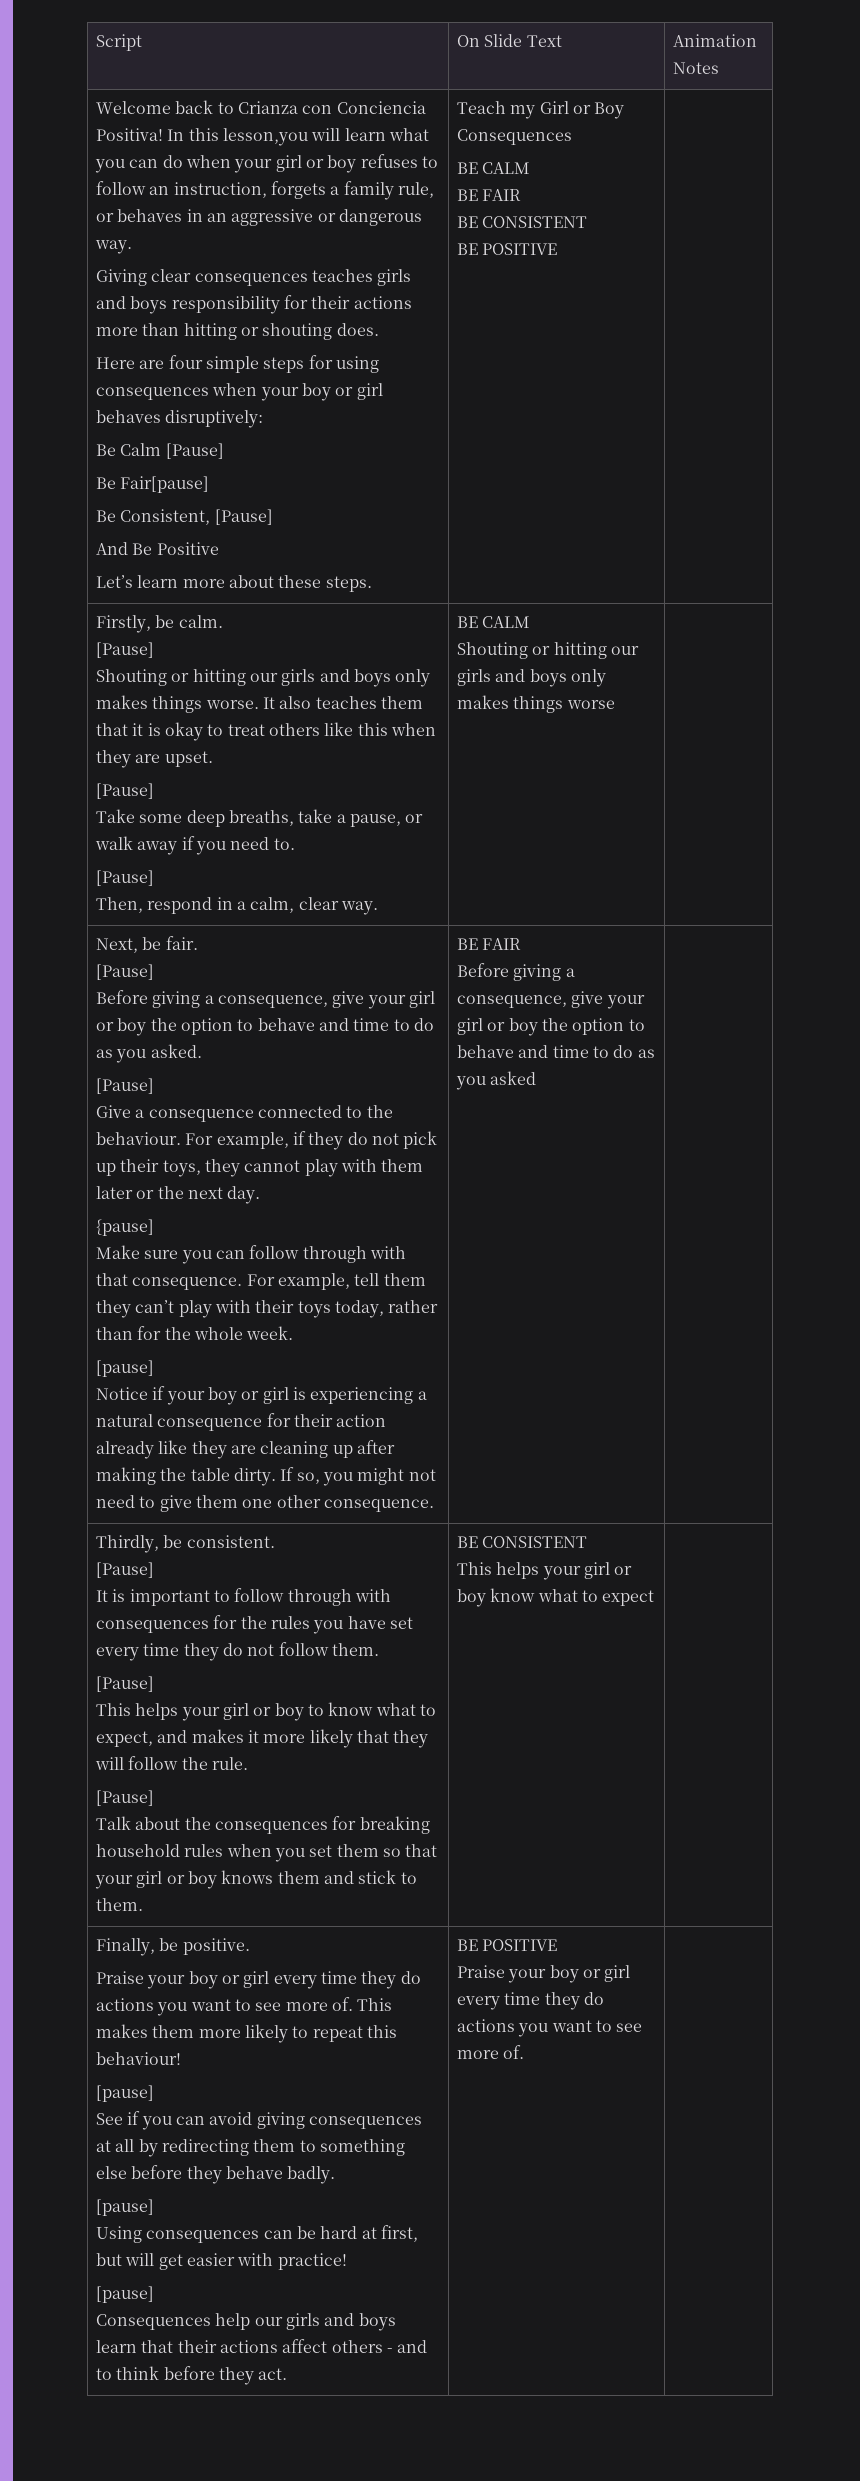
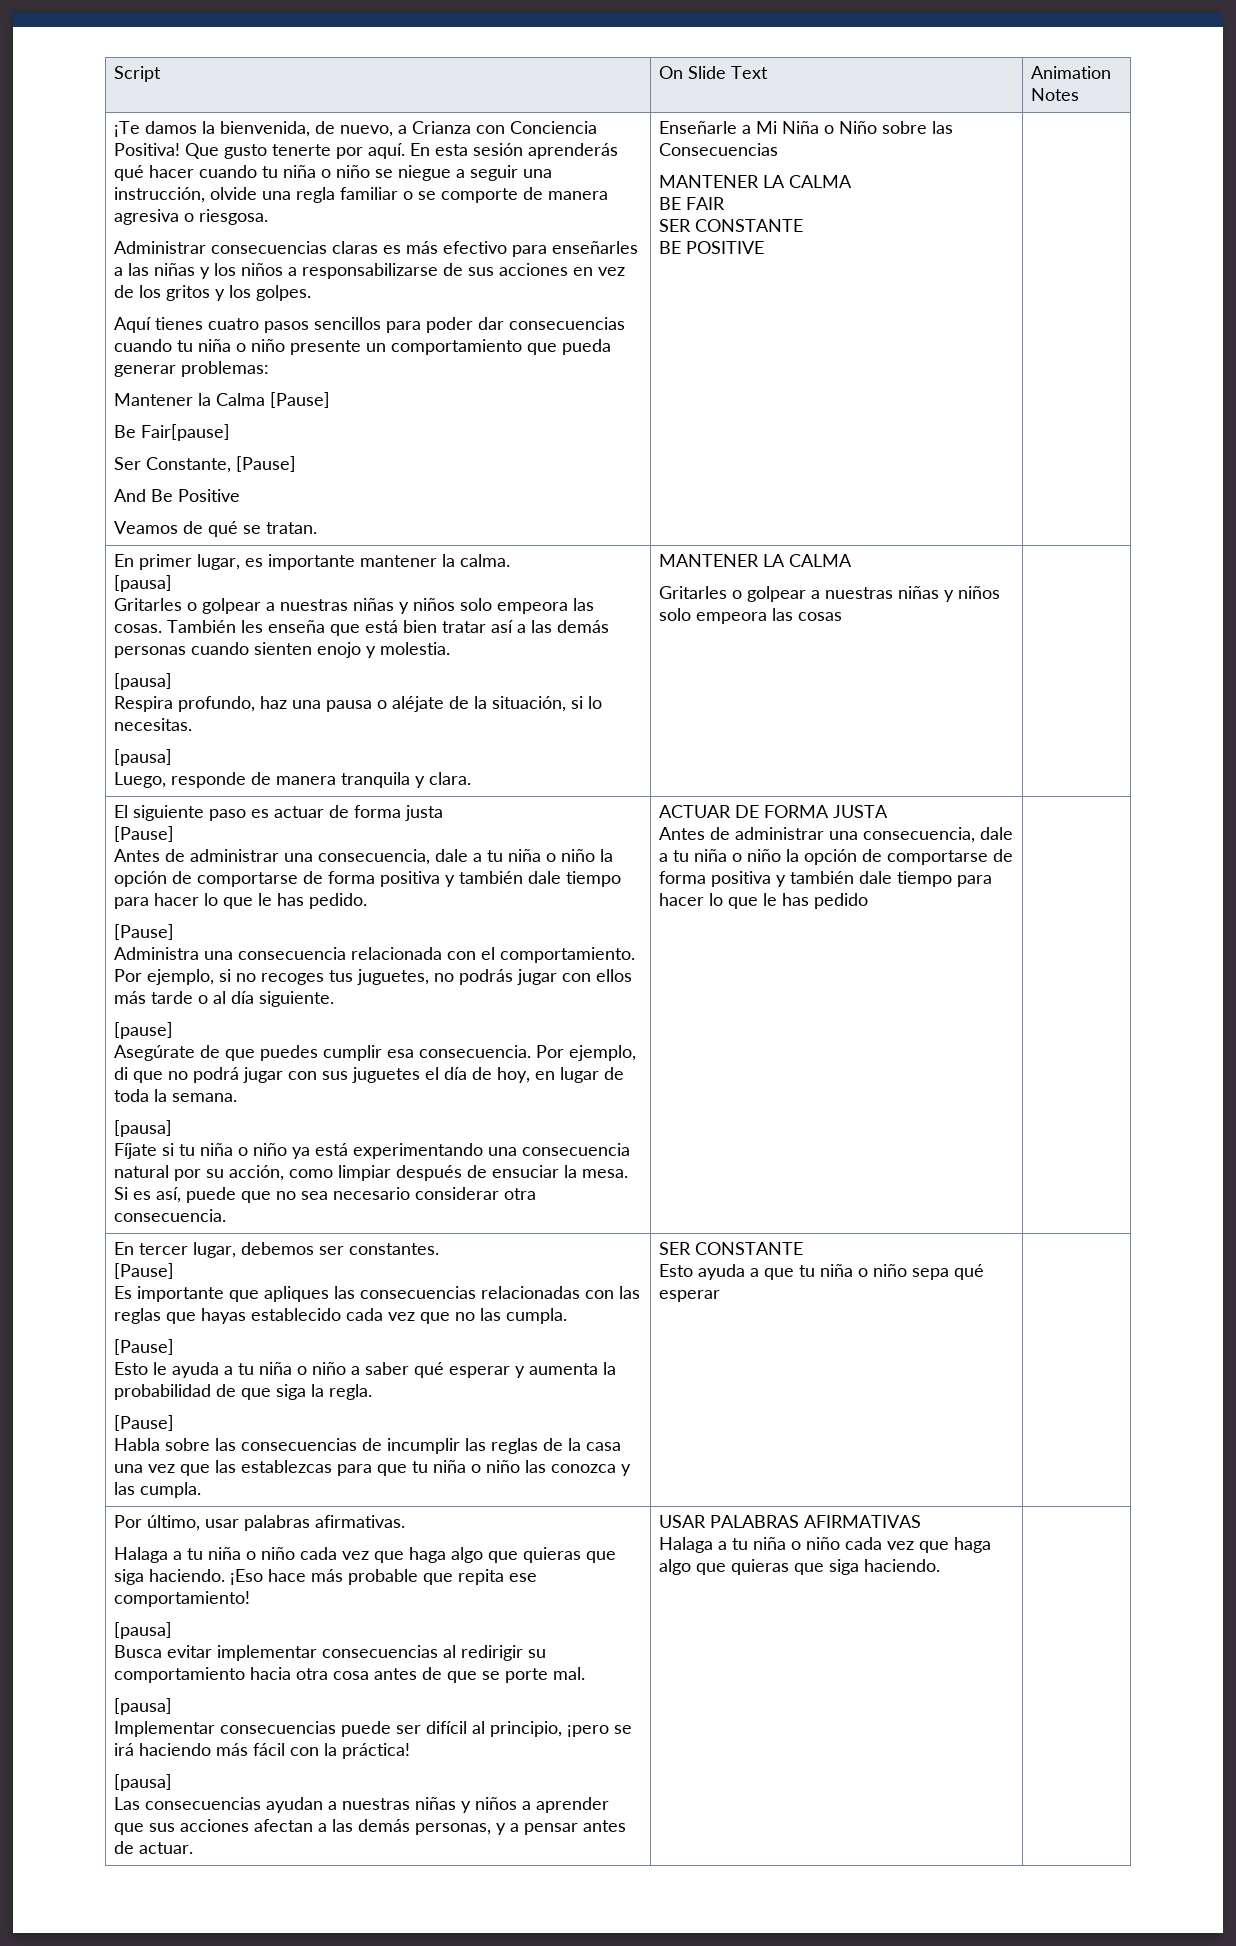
[95,100,426,114] [95,128,429,146] [94,154,438,173] [95,181,434,200] [95,209,422,226] [94,240,132,254] [95,269,412,286] [95,295,412,314] [95,323,379,340] [95,355,379,373] [95,383,383,401] [95,410,264,428] [95,443,162,456] Welcome back to Crianza con Conciencia Positiva! In this lesson,you will learn what you can do when your girl or boy refuses to follow an instruction, forgets a family rule, or behaves in an aggressive or dangerous way. // Giving clear consequences teaches girls and boys responsibility for their actions more than hitting or shouting does. // Here are four simple steps for using consequences when your boy or girl behaves disruptively: // Be Calm -> [114,121,598,137] [114,143,619,159] [114,165,553,181] [114,187,609,203] [114,209,269,225] [114,241,639,257] [114,263,626,279] [114,285,312,301] [114,317,626,333] [114,339,612,355] [114,361,270,377] [114,393,266,406] ¡Te damos la bienvenida, de nuevo, a Crianza con Conciencia Positiva! Que gusto tenerte por aquí. En esta sesión aprenderás qué hacer cuando tu niña o niño se niegue a seguir una instrucción, olvide una regla familiar o se comporte de manera agresiva o riesgosa. // Administrar consecuencias claras es más efectivo para enseñarles a las niñas y los niños a responsabilizarse de sus acciones en vez de los gritos y los golpes. // Aquí tienes cuatro pasos sencillos para poder dar consecuencias cuando tu niña o niño presente un comportamiento que pueda generar problemas: // Mantener la Calma
[95,509,211,525] Be Consistent, -> [114,457,232,473] Ser Constante,
[95,575,372,592] [456,101,625,119] [456,129,572,145] [456,162,531,174] [456,189,522,201] [456,216,588,228] Let’s learn more about these steps. | Teach my Girl or Boy Consequences // BE CALM // BE FAIR // BE CONSISTENT -> [114,521,318,537] [659,121,954,134] [659,143,779,156] [659,175,853,188] [659,197,726,210] [659,219,804,232] Veamos de qué se tratan. | Enseñarle a Mi Niña o Niño sobre las Consecuencias // MANTENER LA CALMA // BE FAIR // SER CONSTANTE
[95,615,223,633] [95,642,154,658] [95,669,431,687] [95,695,423,713] [95,722,436,741] [95,750,213,768] [95,783,154,799] [95,809,424,827] [94,836,295,855] [95,870,154,886] [95,897,378,915] [456,616,531,628] [456,642,639,659] [456,669,606,687] [456,695,615,713] [95,936,198,953] [95,964,154,980] [95,990,435,1009] [95,1018,434,1036] [95,1044,202,1063] [95,1078,154,1094] [95,1105,393,1122] [95,1131,438,1150] [95,1159,424,1177] [95,1186,261,1204] [95,1219,154,1236] [95,1245,406,1264] [95,1273,426,1290] [95,1300,439,1318] [95,1326,294,1340] [95,1360,154,1377] [95,1386,427,1405] [95,1413,387,1431] [95,1440,395,1459] [95,1467,436,1486] [95,1495,434,1512] [456,938,522,950] [456,963,575,981] [456,991,645,1009] [456,1018,645,1036] [456,1045,655,1058] [455,1071,537,1090] [95,1535,275,1553] [95,1562,154,1578] [95,1588,391,1606] [95,1615,413,1634] [95,1642,379,1661] [95,1676,154,1692] [95,1702,436,1721] [95,1729,429,1748] [94,1756,248,1770] [95,1790,154,1806] [95,1816,430,1834] [95,1844,438,1862] [94,1870,417,1889] [95,1898,143,1911] [456,1536,588,1548] [456,1562,633,1580] [456,1588,655,1607] [95,1938,250,1956] [95,1971,421,1989] [95,1997,393,2016] [95,2024,397,2043] [95,2052,181,2065] [95,2085,154,2102] [95,2111,422,2130] [95,2139,405,2157] [95,2165,336,2184] [95,2199,154,2216] [95,2225,418,2243] [95,2253,347,2270] [95,2286,154,2303] [95,2313,396,2331] [95,2339,428,2353] [95,2366,288,2385] [456,1939,558,1951] [456,1965,631,1983] [456,1992,604,2010] [456,2019,643,2037] [456,2045,525,2059] Firstly, be calm. // [Pause] // Shouting or hitting our girls and boys only makes things worse. It also teaches them that it is okay to treat others like this when they are upset. // [Pause] // Take some deep breaths, take a pause, or walk away if you need to. // [Pause] // Then, respond in a calm, clear way. | BE CALM // Shouting or hitting our girls and boys only makes things worse | // Next, be fair. // [Pause] // Before giving a consequence, give your girl or boy the option to behave and time to do as you asked. // [Pause] // Give a consequence connected to the behaviour. For example, if they do not pick up their toys, they cannot play with them later or the next day. // {pause] // Make sure you can follow through with that consequence. For example, tell them they can’t play with their toys today, rather than for the whole week. // [pause] // Notice if your boy or girl is experiencing a natural consequence for their action already like they are cleaning up after making the table dirty. If so, you might not need to give them one other consequence. | BE FAIR // Before giving a consequence, give your girl or boy the option to behave and time to do as you asked | // Thirdly, be consistent. // [Pause] // It is important to follow through with consequences for the rules you have set every time they do not follow them. // [Pause] // This helps your girl or boy to know what to expect, and makes it more likely that they will follow the rule. // [Pause] // Talk about the consequences for breaking household rules when you set them so that your girl or boy knows them and stick to them. | BE CONSISTENT // This helps your girl or boy know what to expect | // Finally, be positive. // Praise your boy or girl every time they do actions you want to see more of. This makes them more likely to repeat this behaviour! // [pause] // See if you can avoid giving consequences at all by redirecting them to something else before they behave badly. // [pause] // Using consequences can be hard at first, but will get easier with practice! // [pause] // Consequences help our girls and boys learn that their actions affect others - and to think before they act. | BE POSITIVE // Praise your boy or girl every time they do actions you want to see more of. -> [114,554,511,570] [114,575,173,592] [114,598,595,614] [114,620,610,636] [114,642,451,658] [114,673,173,690] [114,696,603,712] [114,718,193,731] [114,749,173,766] [114,772,472,788] [659,554,853,567] [659,586,1001,602] [659,608,843,624] [114,805,444,821] [114,826,175,842] [114,849,614,865] [114,871,622,887] [114,893,368,909] [114,924,175,940] [114,947,636,963] [114,969,633,985] [114,991,335,1007] [114,1022,174,1039] [114,1045,637,1061] [114,1067,625,1083] [114,1089,238,1102] [114,1120,173,1137] [114,1143,631,1159] [114,1165,629,1181] [114,1187,537,1203] [114,1209,227,1222] [659,805,889,818] [659,827,1014,843] [659,849,1014,865] [659,871,993,887] [659,893,869,909] [114,1242,440,1258] [114,1263,175,1279] [114,1286,641,1302] [114,1308,568,1324] [114,1339,175,1355] [114,1362,617,1378] [114,1384,373,1400] [114,1415,175,1431] [114,1438,622,1454] [114,1460,632,1476] [114,1482,202,1498] [659,1242,804,1255] [659,1264,985,1280] [659,1290,721,1302] [114,1515,406,1531] [114,1547,617,1563] [114,1569,538,1585] [114,1591,251,1607] [114,1622,173,1639] [114,1645,547,1661] [114,1667,586,1683] [114,1698,173,1715] [114,1721,633,1737] [114,1743,411,1759] [114,1774,173,1791] [114,1797,610,1813] [114,1819,627,1835] [114,1841,194,1854] [659,1515,922,1528] [659,1537,992,1553] [659,1559,941,1575] En primer lugar, es importante mantener la calma. // [pausa] // Gritarles o golpear a nuestras niñas y niños solo empeora las cosas. También les enseña que está bien tratar así a las demás personas cuando sienten enojo y molestia. // [pausa] // Respira profundo, haz una pausa o aléjate de la situación, si lo necesitas. // [pausa] // Luego, responde de manera tranquila y clara. | MANTENER LA CALMA // Gritarles o golpear a nuestras niñas y niños solo empeora las cosas | // El siguiente paso es actuar de forma justa // [Pause] // Antes de administrar una consecuencia, dale a tu niña o niño la opción de comportarse de forma positiva y también dale tiempo para hacer lo que le has pedido. // [Pause] // Administra una consecuencia relacionada con el comportamiento. Por ejemplo, si no recoges tus juguetes, no podrás jugar con ellos más tarde o al día siguiente. // [pause] // Asegúrate de que puedes cumplir esa consecuencia. Por ejemplo, di que no podrá jugar con sus juguetes el día de hoy, en lugar de toda la semana. // [pausa] // Fíjate si tu niña o niño ya está experimentando una consecuencia natural por su acción, como limpiar después de ensuciar la mesa. Si es así, puede que no sea necesario considerar otra consecuencia. | ACTUAR DE FORMA JUSTA // Antes de administrar una consecuencia, dale a tu niña o niño la opción de comportarse de forma positiva y también dale tiempo para hacer lo que le has pedido | // En tercer lugar, debemos ser constantes. // [Pause] // Es importante que apliques las consecuencias relacionadas con las reglas que hayas establecido cada vez que no las cumpla. // [Pause] // Esto le ayuda a tu niña o niño a saber qué esperar y aumenta la probabilidad de que siga la regla. // [Pause] // Habla sobre las consecuencias de incumplir las reglas de la casa una vez que las establezcas para que tu niña o niño las conozca y las cumpla. | SER CONSTANTE // Esto ayuda a que tu niña o niño sepa qué esperar | // Por último, usar palabras afirmativas. // Halaga a tu niña o niño cada vez que haga algo que quieras que siga haciendo. ¡Eso hace más probable que repita ese comportamiento! // [pausa] // Busca evitar implementar consecuencias al redirigir su comportamiento hacia otra cosa antes de que se porte mal. // [pausa] // Implementar consecuencias puede ser difícil al principio, ¡pero se irá haciendo más fácil con la práctica! // [pausa] // Las consecuencias ayudan a nuestras niñas y niños a aprender que sus acciones afectan a las demás personas, y a pensar antes de actuar. | USAR PALABRAS AFIRMATIVAS // Halaga a tu niña o niño cada vez que haga algo que quieras que siga haciendo.

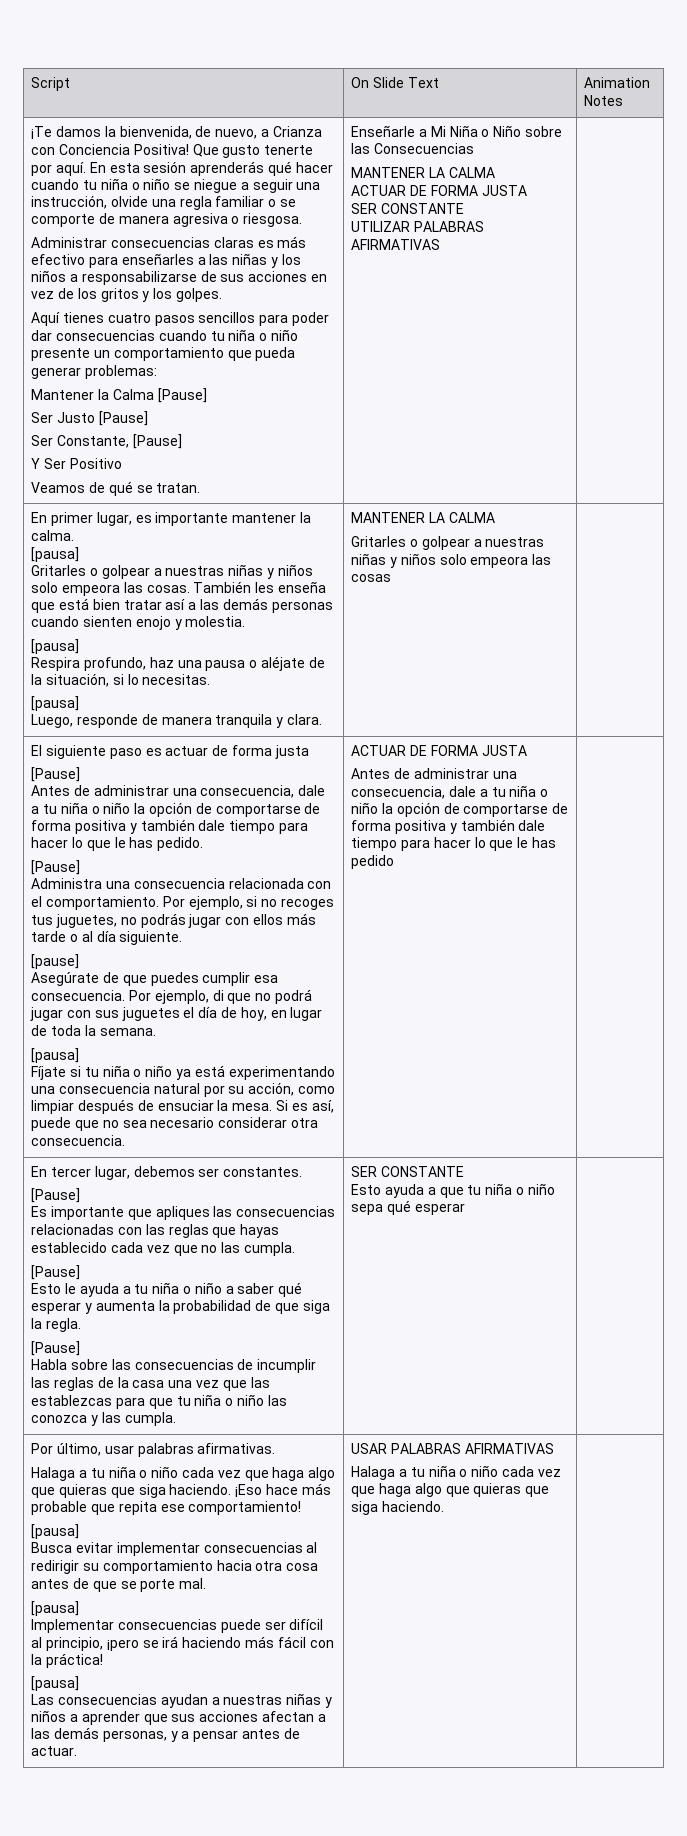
[114,424,231,441] Be Fair[pause] -> [31,411,148,426] Ser Justo [Pause]
[114,489,241,502] And Be Positive -> [31,458,122,469] Y Ser Positivo
[659,197,726,210] [659,219,804,232] [659,241,765,254] BE FAIR // SER CONSTANTE // BE POSITIVE -> [351,185,527,196] [351,203,465,214] [351,221,485,232] [351,239,441,250] ACTUAR DE FORMA JUSTA // SER CONSTANTE // UTILIZAR PALABRAS AFIRMATIVAS

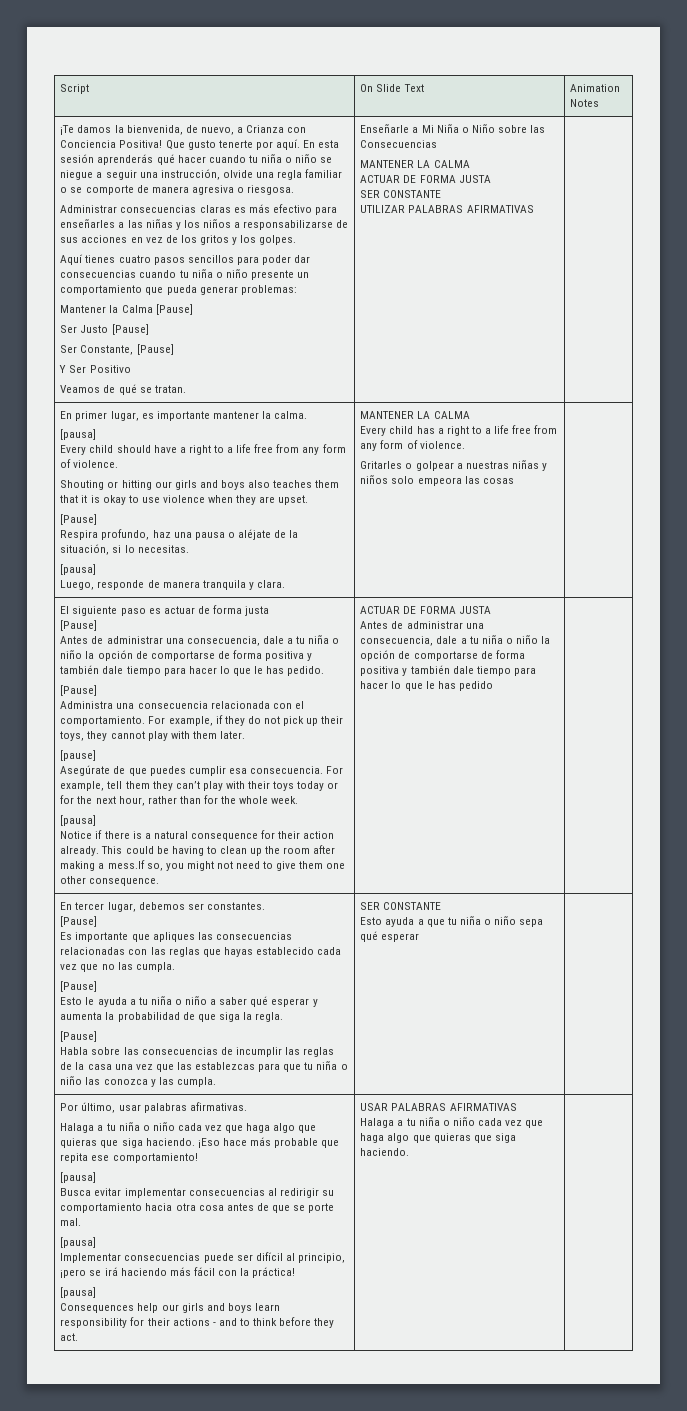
[31,564,313,579] [31,581,326,596] [31,598,333,613] [31,616,246,630] [31,639,80,654] Gritarles o golpear a nuestras niñas y niños solo empeora las cosas. También les enseña que está bien tratar así a las demás personas cuando sienten enojo y molestia. // [pausa] -> [60,444,346,455] [60,459,119,468] [60,480,340,490] [60,495,309,505] [60,514,98,525] Every child should have a right to a life free from any form of violence. // Shouting or hitting our girls and boys also teaches them that it is okay to use violence when they are upset. // [Pause]
(495, 517) none -> [360,425,558,436] [360,440,465,451] // Every child has a right to a life free from any form of violence.
[162,896,334,910] [31,913,316,928] [31,931,183,945] Por ejemplo, si no recoges tus juguetes, no podrás jugar con ellos más tarde o al día siguiente. -> [148,715,344,726] [60,731,245,741] For example, if they do not pick up their toys, they cannot play with them later.
[129,989,312,1004] [30,1007,323,1021] [31,1025,156,1036] [31,1048,80,1063] [31,1065,335,1080] [31,1082,335,1097] [31,1099,334,1114] [31,1117,318,1131] [31,1135,126,1146] Por ejemplo, di que no podrá jugar con sus juguetes el día de hoy, en lugar de toda la semana. // [pausa] // Fíjate si tu niña o niño ya está experimentando una consecuencia natural por su acción, como limpiar después de ensuciar la mesa. Si es así, puede que no sea necesario considerar otra consecuencia. -> [326,766,344,774] [60,781,339,791] [60,795,299,806] [60,815,97,826] [60,830,335,841] [60,845,336,856] [60,860,346,871] [60,876,160,886] For example, tell them they can’t play with their toys today or for the next hour, rather than for the whole week. // [pausa] // Notice if there is a natural consequence for their action already. This could be having to clean up the room after making a mess.If so, you might not need to give them one other consequence.
[31,1693,332,1708] [31,1710,326,1725] [31,1727,300,1742] [31,1746,78,1756] Las consecuencias ayudan a nuestras niñas y niños a aprender que sus acciones afectan a las demás personas, y a pensar antes de actuar. -> [60,1303,280,1313] [60,1317,335,1328] [60,1333,79,1341] Consequences help our girls and boys learn responsibility for their actions - and to think before they act.

